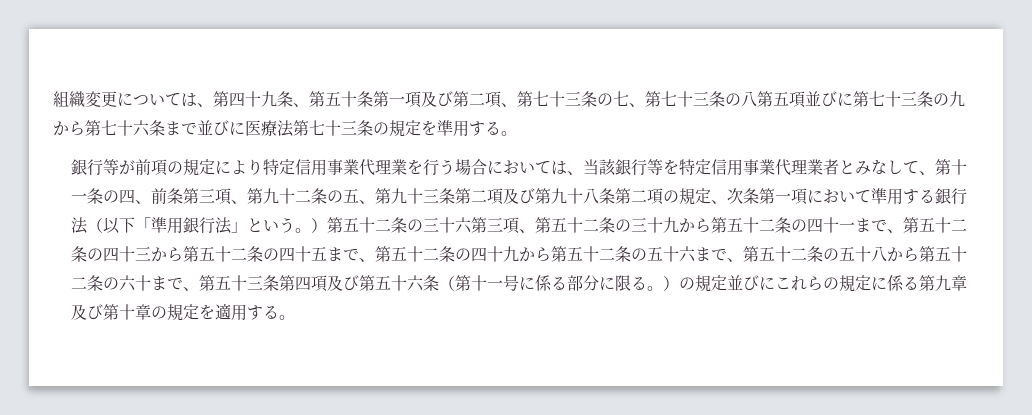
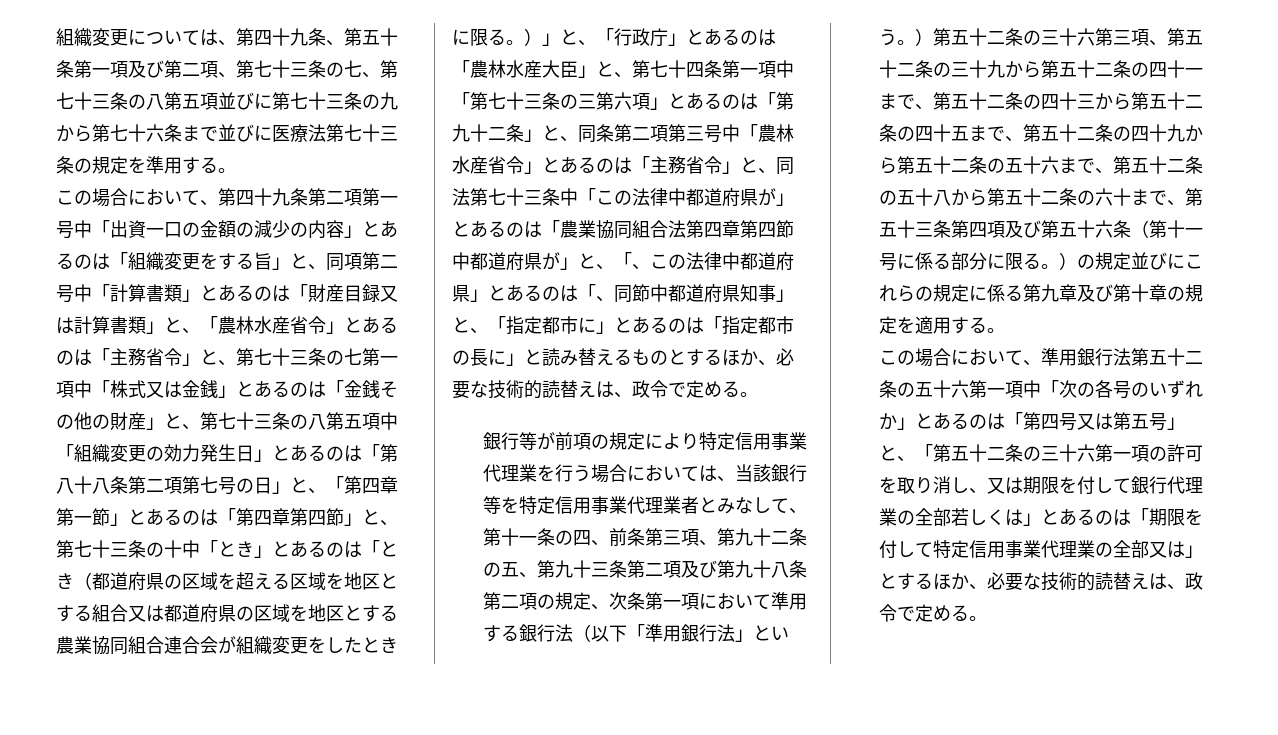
(517, 133) none -> [56,188,398,207] [56,220,398,239] [56,252,398,271] [56,284,398,303] [56,316,398,334] [56,348,398,366] [56,380,398,398] [56,412,398,430] [56,444,398,463] [56,476,398,495] [56,508,398,526] [56,540,398,558] [56,572,398,591] [56,604,398,623] [56,636,398,655] [452,28,776,46] [452,60,794,78] [452,92,794,110] [452,124,794,143] [452,156,794,175] [452,188,794,207] [452,220,794,239] [452,252,794,271] [452,284,794,303] [452,316,794,335] [452,348,794,366] [452,380,758,399] // この場合において、第四十九条第二項第一号中「出資一口の金額の減少の内容」とあるのは「組織変更をする旨」と、同項第二号中「計算書類」とあるのは「財産目録又は計算書類」と、「農林水産省令」とあるのは「主務省令」と、第七十三条の七第一項中「株式又は金銭」とあるのは「金銭その他の財産」と、第七十三条の八第五項中「組織変更の効力発生日」とあるのは「第八十八条第二項第七号の日」と、「第四章第一節」とあるのは「第四章第四節」と、第七十三条の十中「とき」とあるのは「とき（都道府県の区域を超える区域を地区とする組合又は都道府県の区域を地区とする農業協同組合連合会が組織変更をしたときに限る。）」と、「行政庁」とあるのは「農林水産大臣」と、第七十四条第一項中「第七十三条の三第六項」とあるのは「第九十二条」と、同条第二項第三号中「農林水産省令」とあるのは「主務省令」と、同法第七十三条中「この法律中都道府県が」とあるのは「農業協同組合法第四章第四節中都道府県が」と、「、この法律中都道府県」とあるのは「、同節中都道府県知事」と、「指定都市に」とあるのは「指定都市の長に」と読み替えるものとするほか、必要な技術的読替えは、政令で定める。
(295, 317) none -> [878,348,1203,367] [878,380,1203,399] [878,412,1185,431] [878,444,1203,462] [878,476,1203,495] [878,508,1203,526] [878,540,1203,559] [878,572,1203,591] [878,604,987,622] // この場合において、準用銀行法第五十二条の五十六第一項中「次の各号のいずれか」とあるのは「第四号又は第五号」と、「第五十二条の三十六第一項の許可を取り消し、又は期限を付して銀行代理業の全部若しくは」とあるのは「期限を付して特定信用事業代理業の全部又は」とするほか、必要な技術的読替えは、政令で定める。

